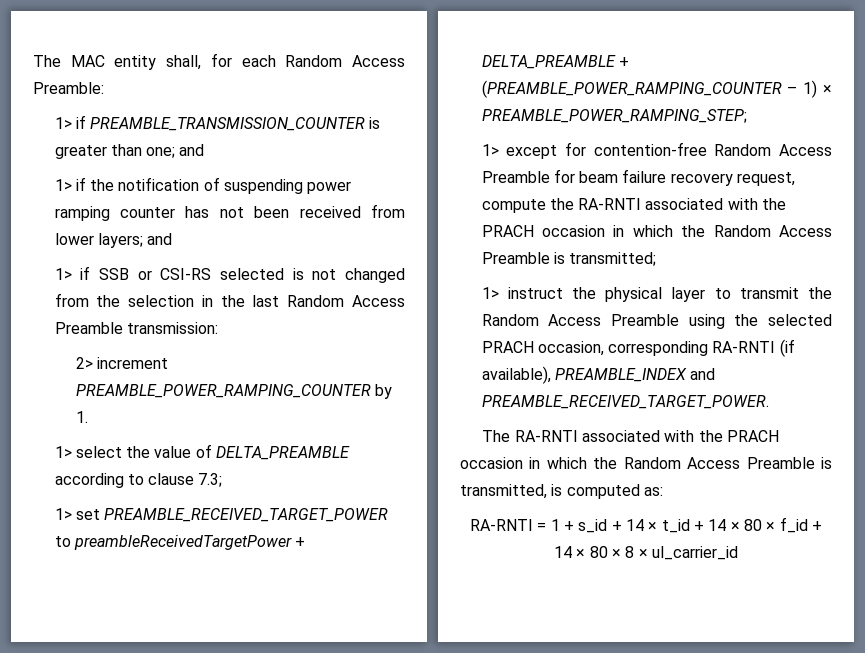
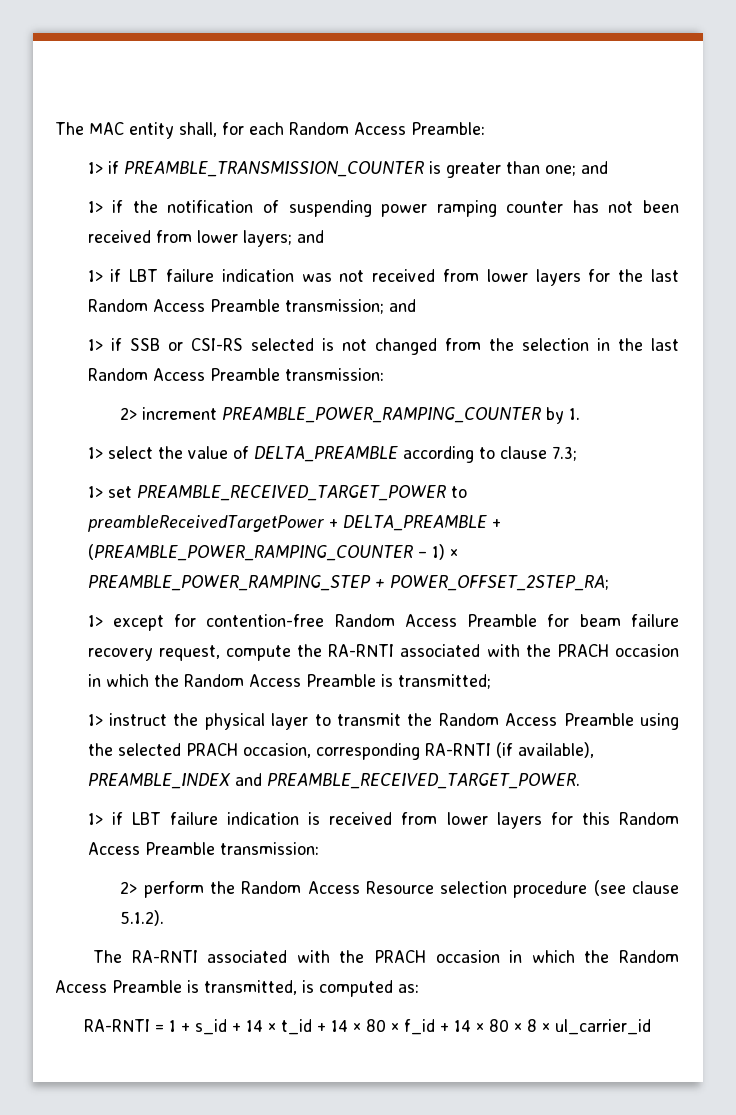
(173, 239) none -> [87,269,679,286] [87,299,416,314] // 1> if LBT failure indication was not received from lower layers for the last Random Access Preamble transmission; and
[481,109,747,123] PREAMBLE_POWER_RAMPING_STEP; -> [87,575,609,591] PREAMBLE_POWER_RAMPING_STEP + POWER_OFFSET_2STEP_RA;
(769, 402) none -> [87,812,679,829] [87,842,319,855] [120,880,679,898] [120,910,165,926] // 1> if LBT failure indication is received from lower layers for this Random Access Preamble transmission: // 2> perform the Random Access Resource selection procedure (see clause 5.1.2).

